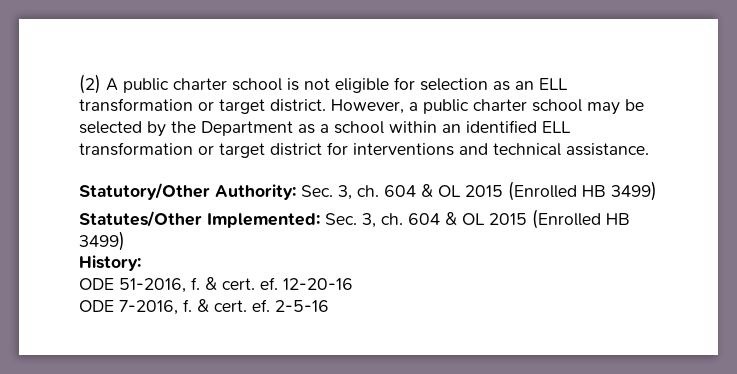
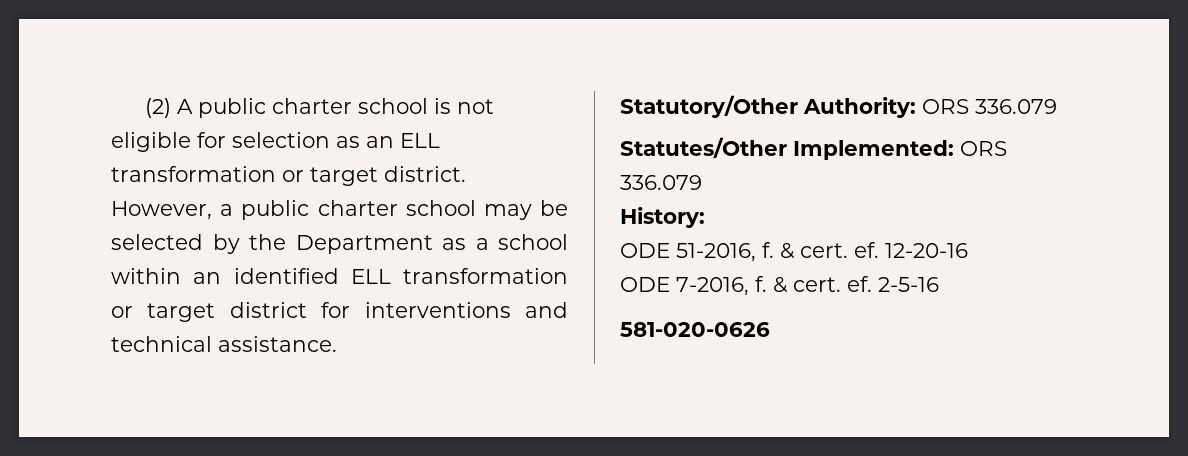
[301,181,657,201] [79,209,630,229] [79,231,125,251] Sec. 3, ch. 604 & OL 2015 (Enrolled HB 3499) // Statutes/Other Implemented: Sec. 3, ch. 604 & OL 2015 (Enrolled HB 3499) -> [922,99,1057,114] [620,137,1007,160] [620,175,702,190] ORS 336.079 // Statutes/Other Implemented: ORS 336.079
(329, 306) none -> [620,322,770,337] // 581-020-0626

